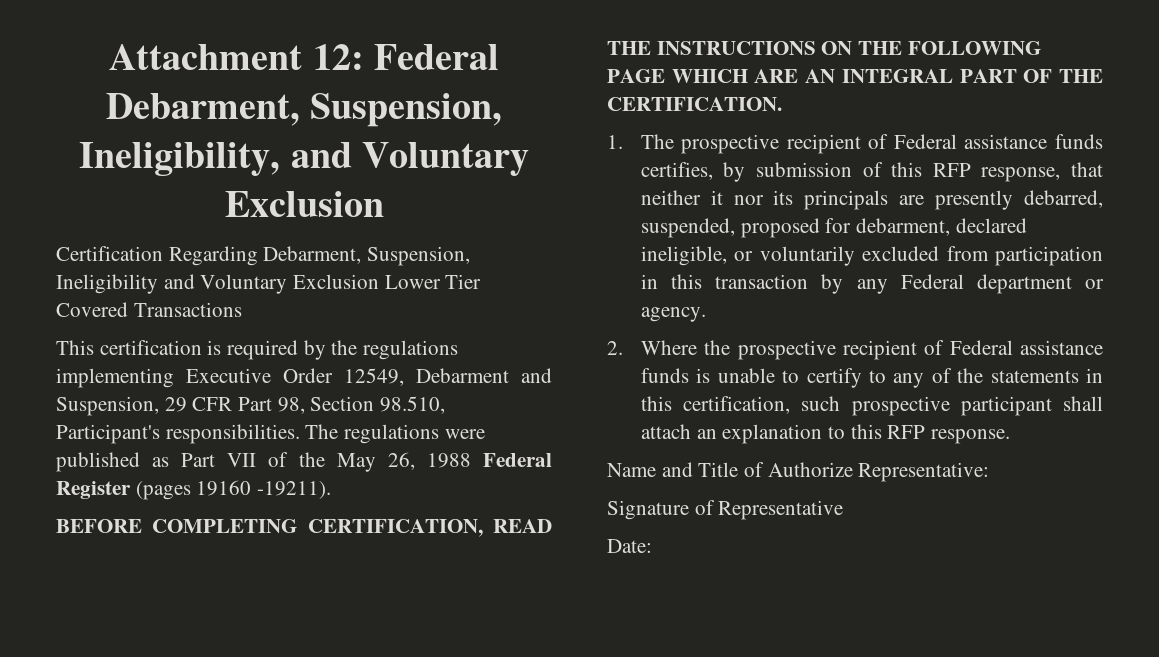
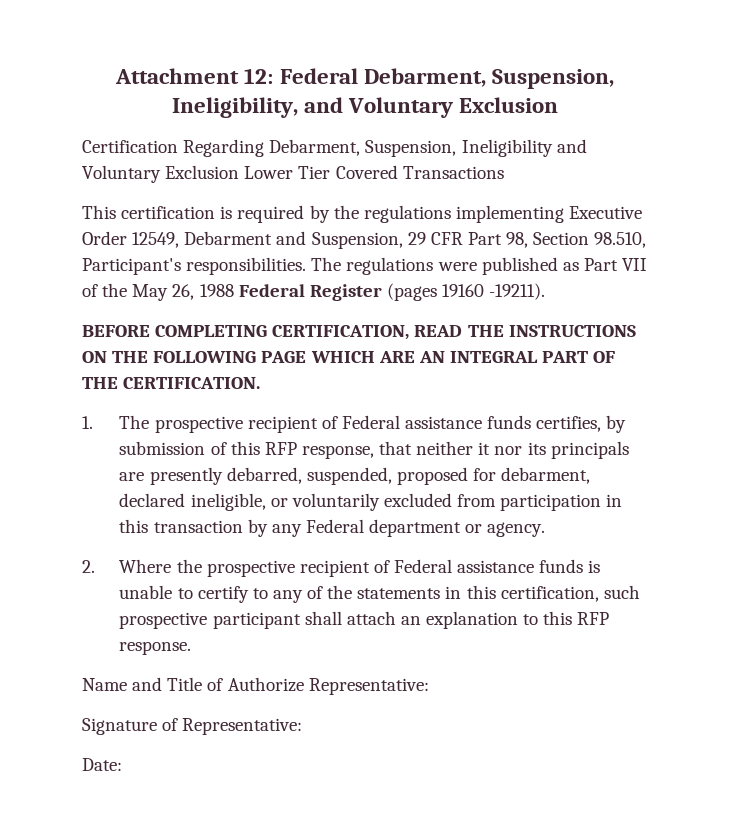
[718,500,844,520] Representative -> [182,718,303,735] Representative:

